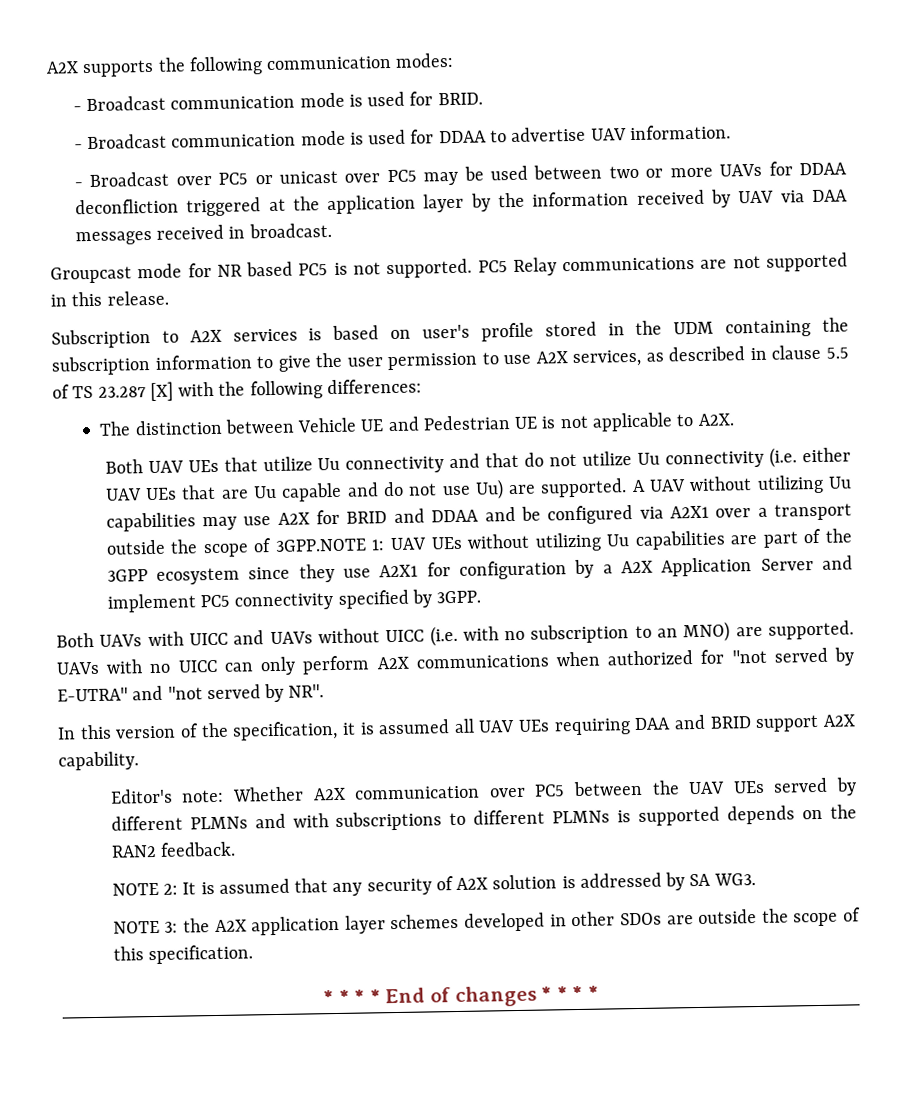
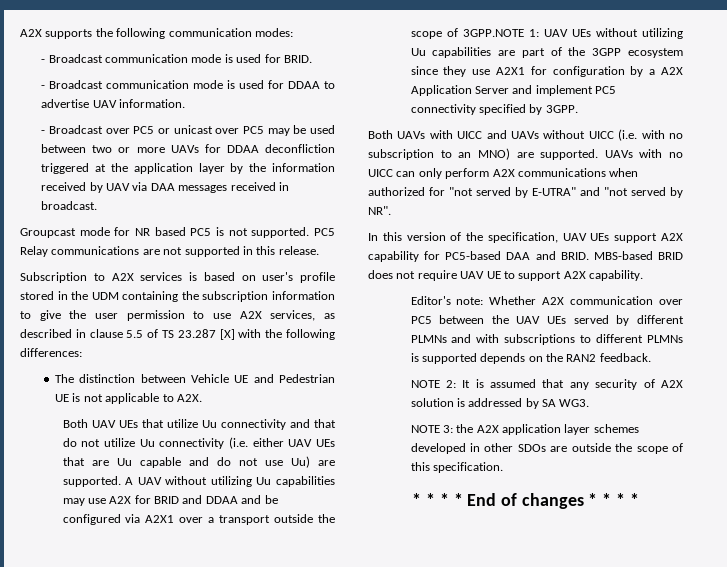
[341,714,752,736] it is assumed all UAV UEs requiring DAA and BRID -> [562,233,683,243] [368,251,683,262] [368,270,515,281] UAV UEs support A2X capability for PC5-based DAA and BRID. MBS-based BRID does not require UAV UE to

